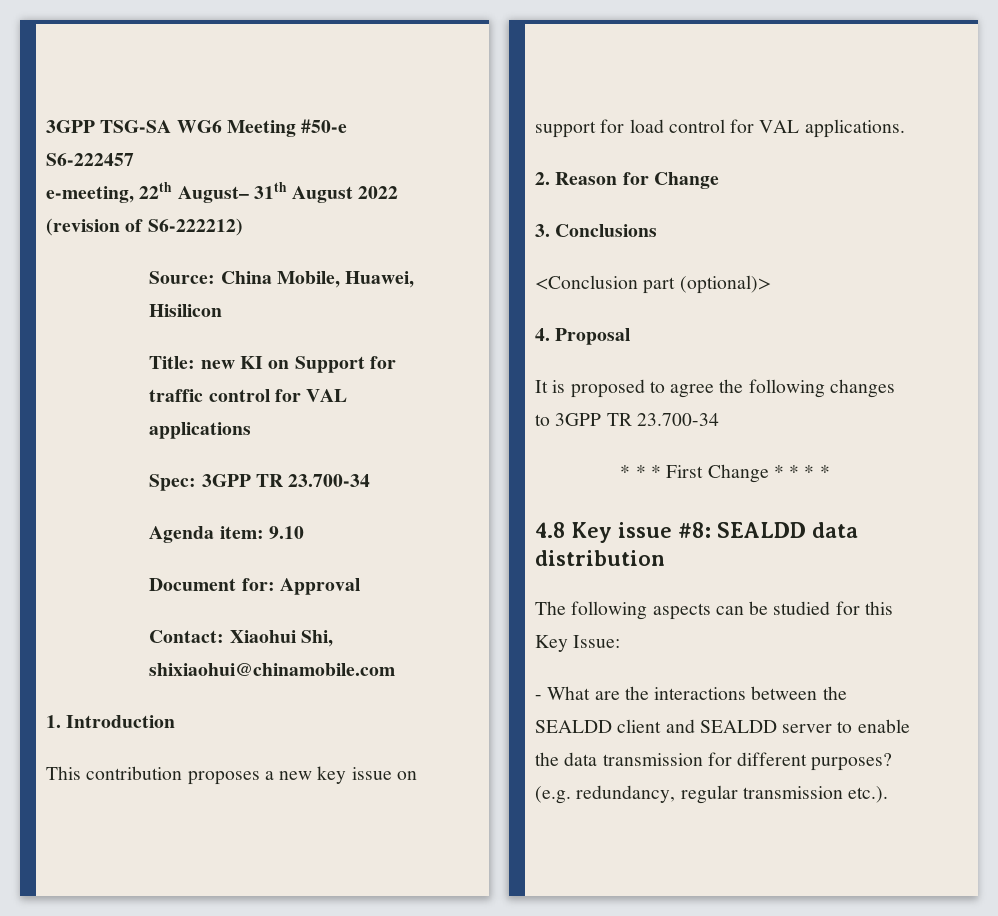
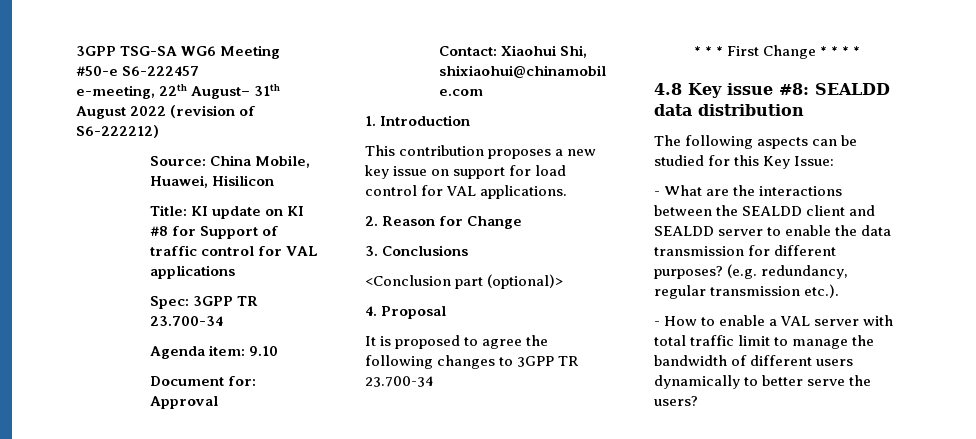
[200,356,396,373] new KI on Support for -> [190,206,304,219] [149,226,278,239] KI update on KI #8 for Support of
(889, 794) none -> [654,315,894,326] [654,335,875,349] [654,355,854,366] [654,375,872,389] [654,396,698,406] // - How to enable a VAL server with total traffic limit to manage the bandwidth of different users dynamically to better serve the users?

